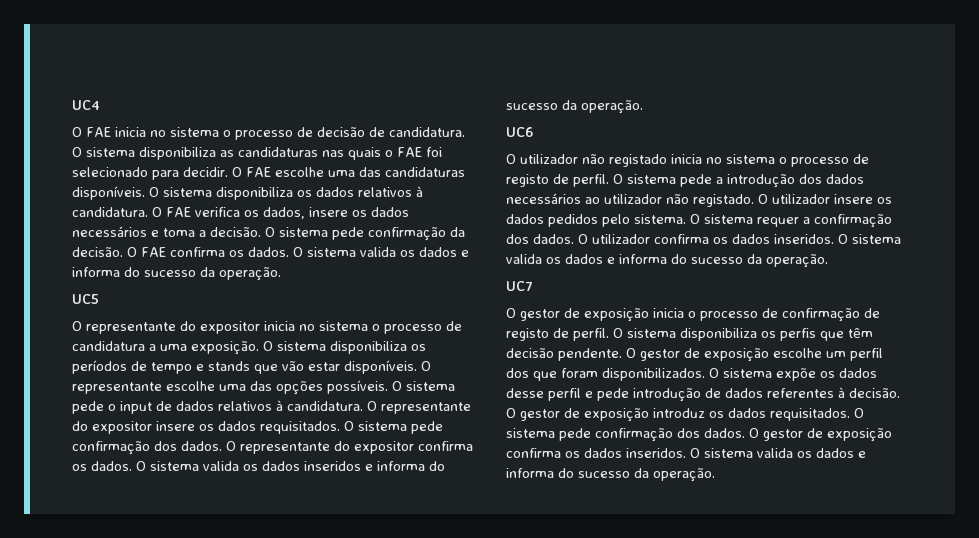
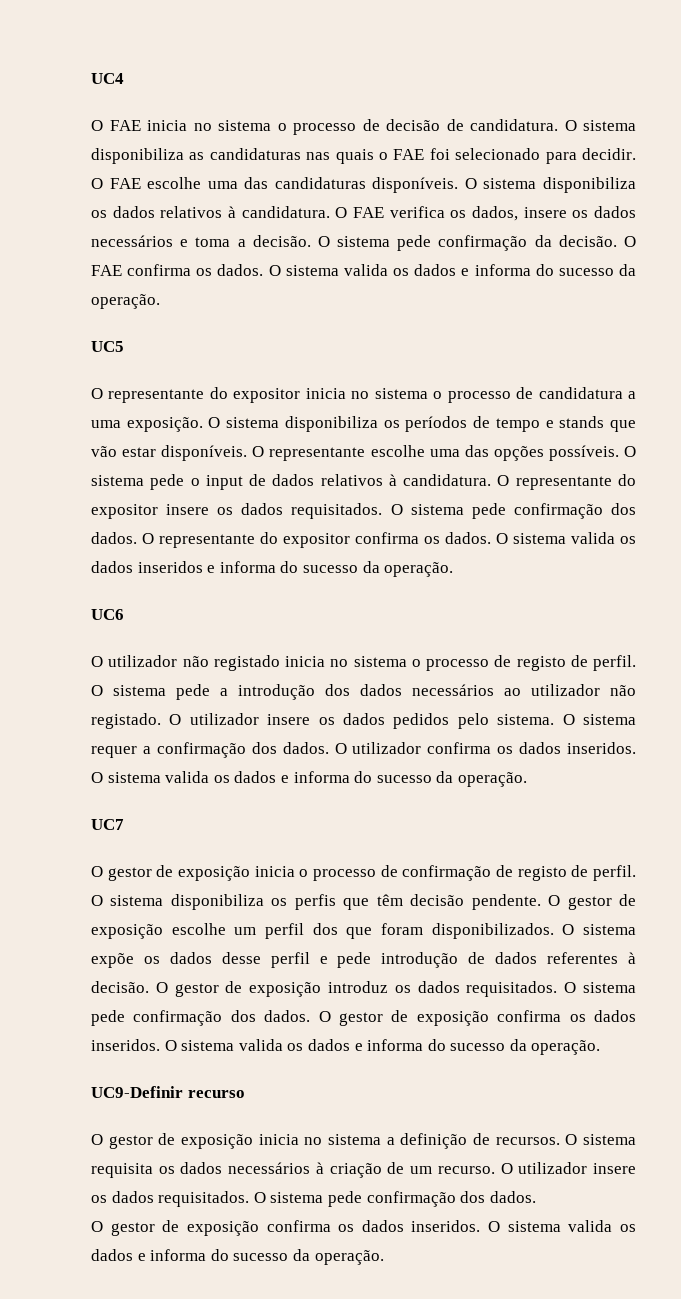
(715, 475) none -> [91,1086,245,1098] [91,1133,637,1149] [91,1162,637,1178] [91,1191,536,1207] [91,1220,636,1236] [91,1249,384,1265] // UC9-Definir recurso // O gestor de exposição inicia no sistema a definição de recursos. O sistema requisita os dados necessários à criação de um recurso. O utilizador insere os dados requisitados. O sistema pede confirmação dos dados. // O gestor de exposição confirma os dados inseridos. O sistema valida os dados e informa do sucesso da operação.

